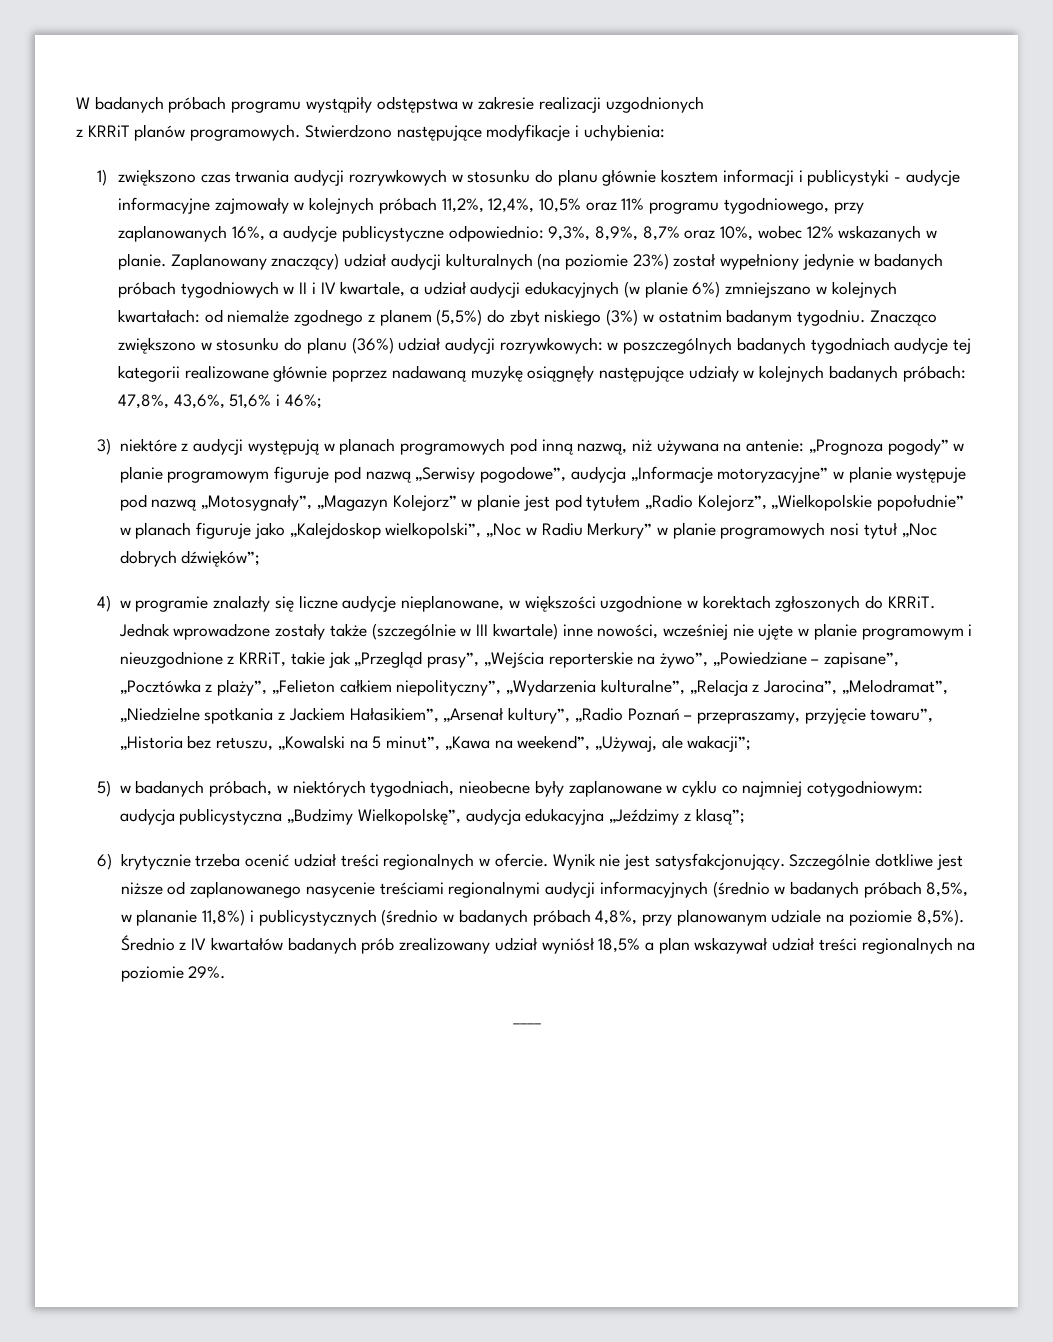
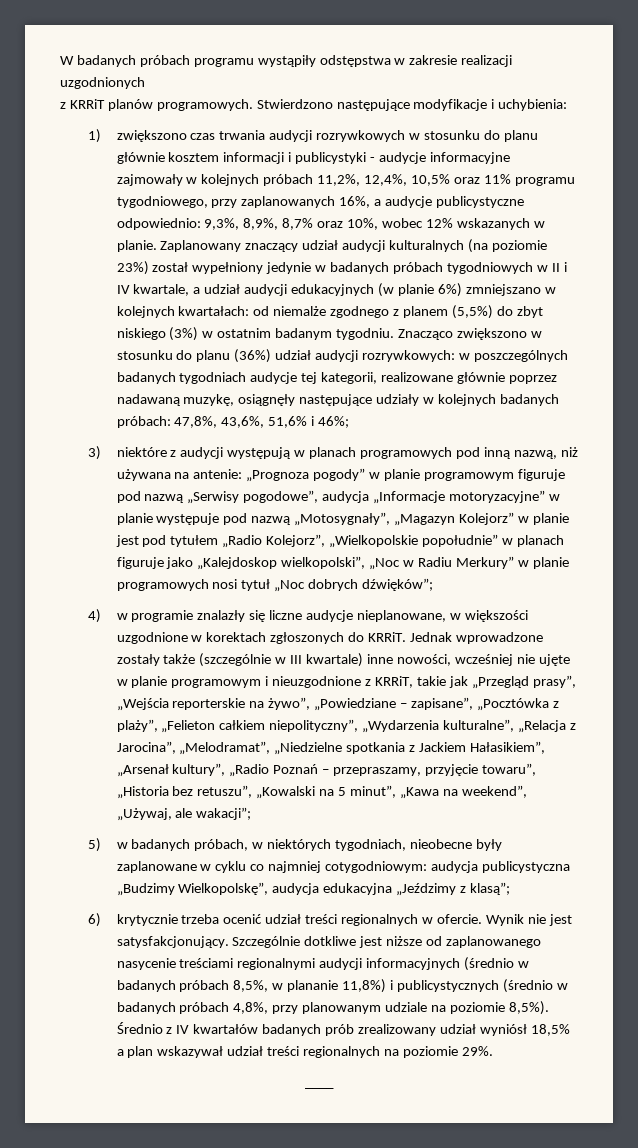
[271,253,340,270] znaczący) -> [245,243,299,252] znaczący
[117,365,180,382] kategorii -> [321,372,378,384] kategorii,
[470,365,523,382] muzykę -> [183,394,235,406] muzykę,
[216,737,274,751] retuszu, -> [197,785,253,798] retuszu”,

